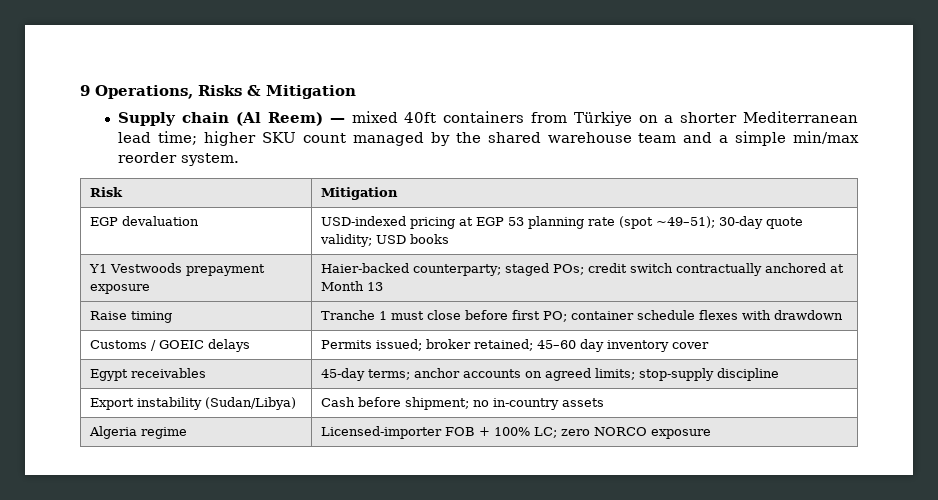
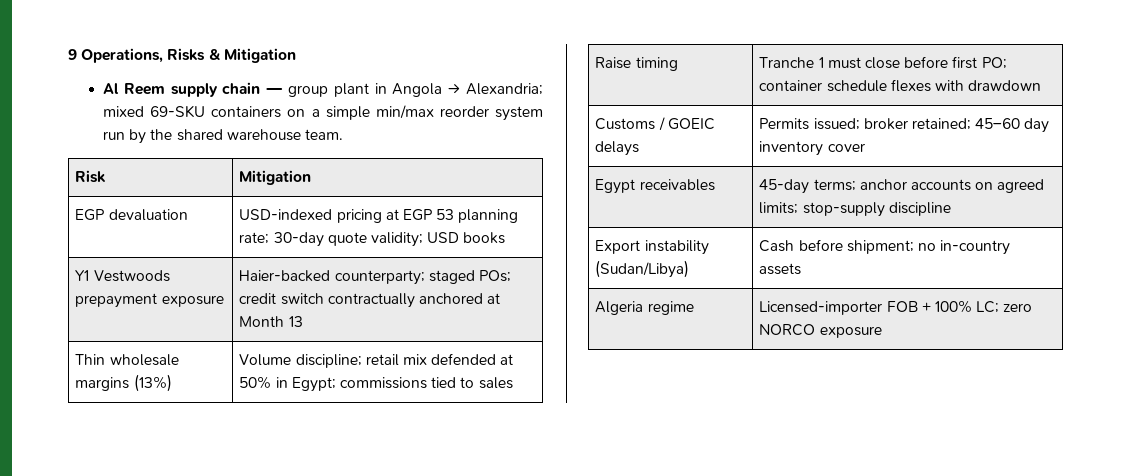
[118,111,859,126] [118,131,859,146] [118,152,240,166] Supply chain (Al Reem) — mixed 40ft containers from Türkiye on a shorter Mediterranean lead time; higher SKU count managed by the shared warehouse team and a simple min/max reorder system. -> [103,82,544,97] [103,105,543,121] [103,129,344,144] Al Reem supply chain — group plant in Angola → Alexandria; mixed 69-SKU containers on a simple min/max reorder system run by the shared warehouse team.
[587,216,715,229] rate (spot ~49–51); -> [239,232,270,244] rate;
(383, 286) none -> [75,354,179,366] [75,374,172,392] [239,353,514,368] [239,376,513,392] // Thin wholesale margins (13%) | Volume discipline; retail mix defended at 50% in Egypt; commissions tied to sales

